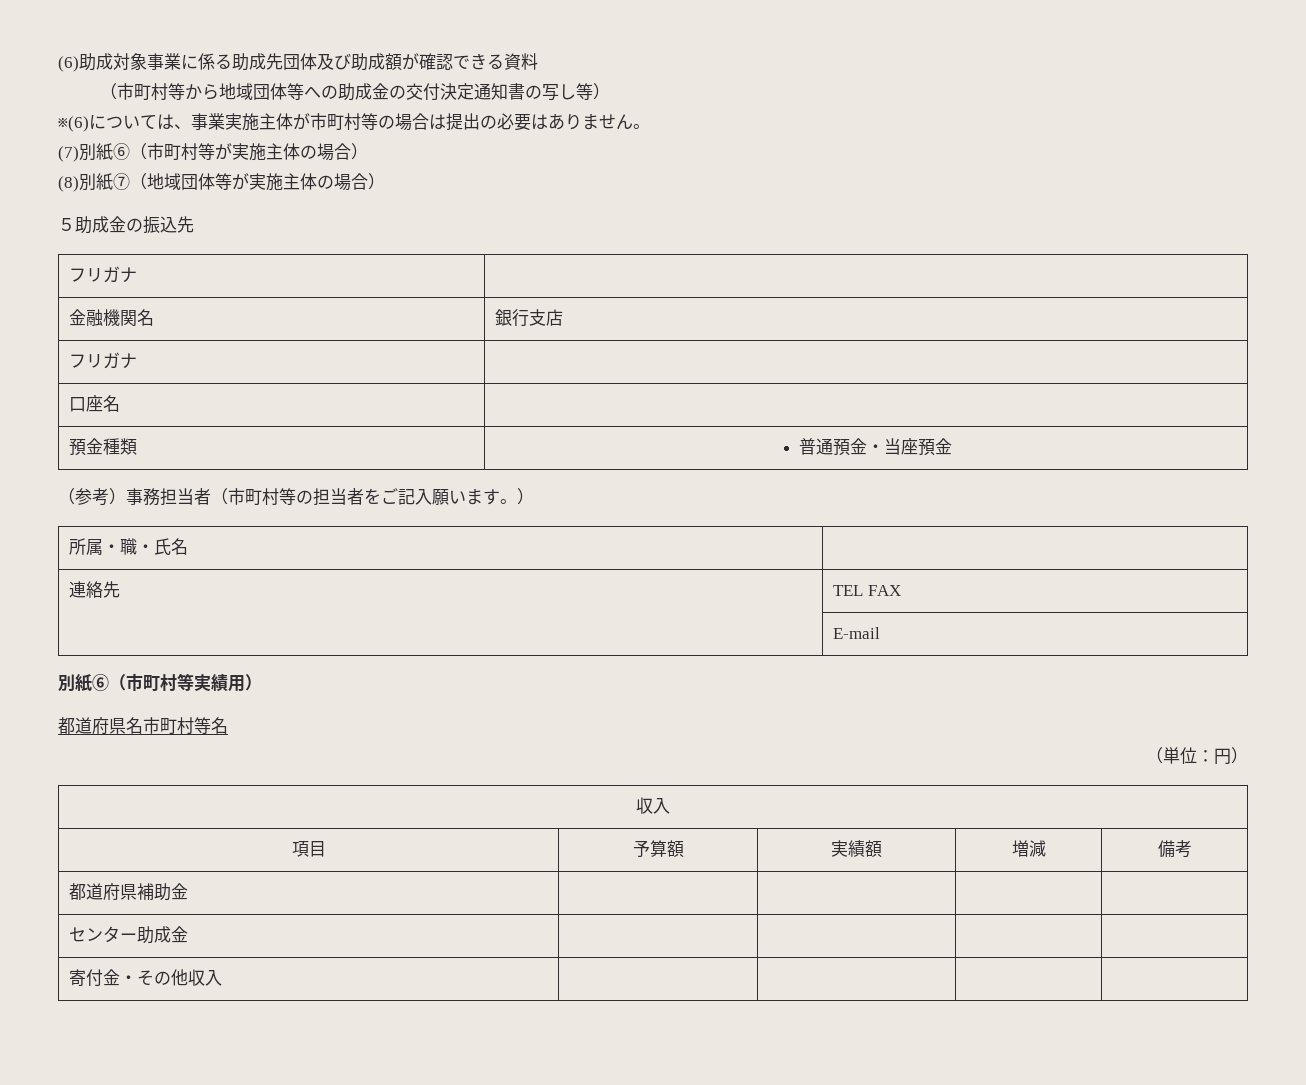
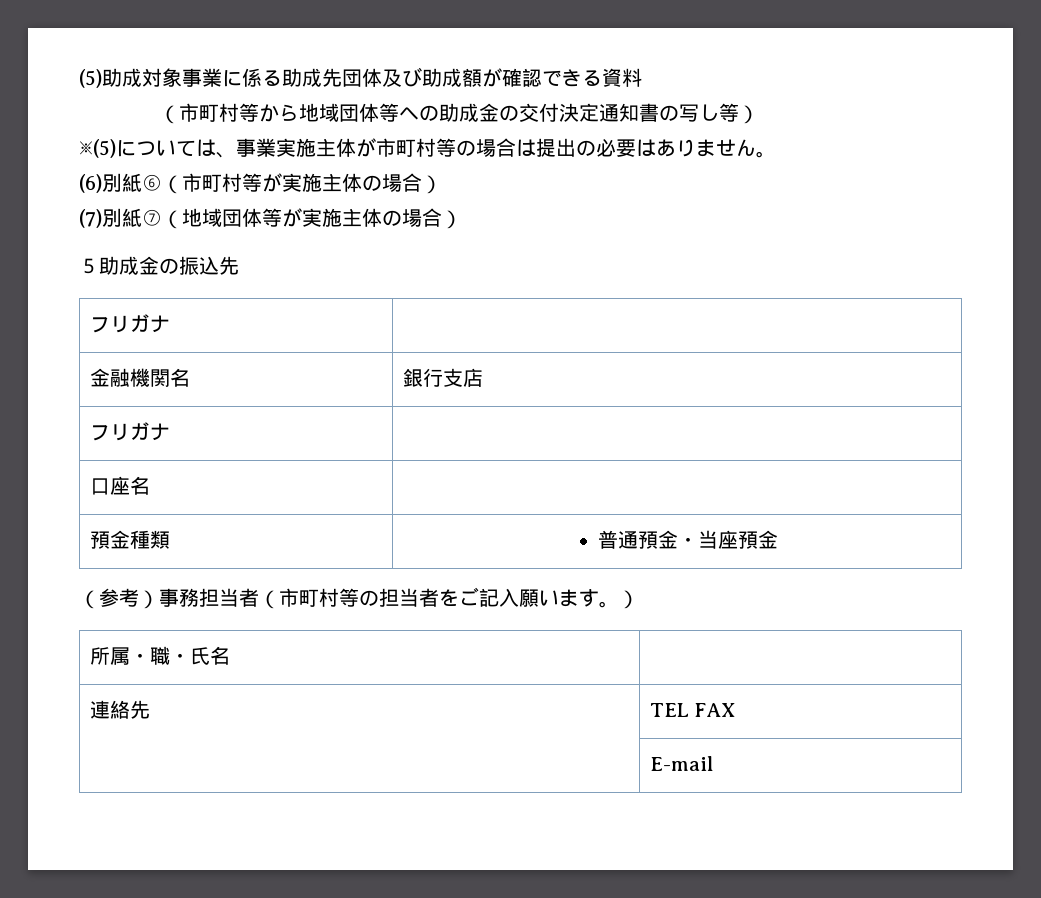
[58,56,79,72] (6) -> [79,69,102,88] (5)
[58,116,89,132] ※(6) -> [79,139,116,158] ※(5)
[58,146,79,162] (7) -> [79,174,102,193] (6)
[58,176,79,192] (8) -> [79,209,102,228] (7)
[58,673,262,692] [58,717,228,735] [1146,747,1248,765] [636,797,670,814] [291,841,326,857] [632,840,684,857] [831,840,882,857] [1011,840,1046,857] [1157,840,1192,858] [69,883,189,901] [69,926,189,944] [69,969,223,987] // 別紙⑥（市町村等実績用） // 都道府県名市町村等名 // （単位：円） // 収入 // 項目 | 予算額 | 実績額 | 増減 | 備考 // 都道府県補助金 | | | | // センター助成金 | | | | // 寄付金・その他収入 | | | | -> (713, 763) none

